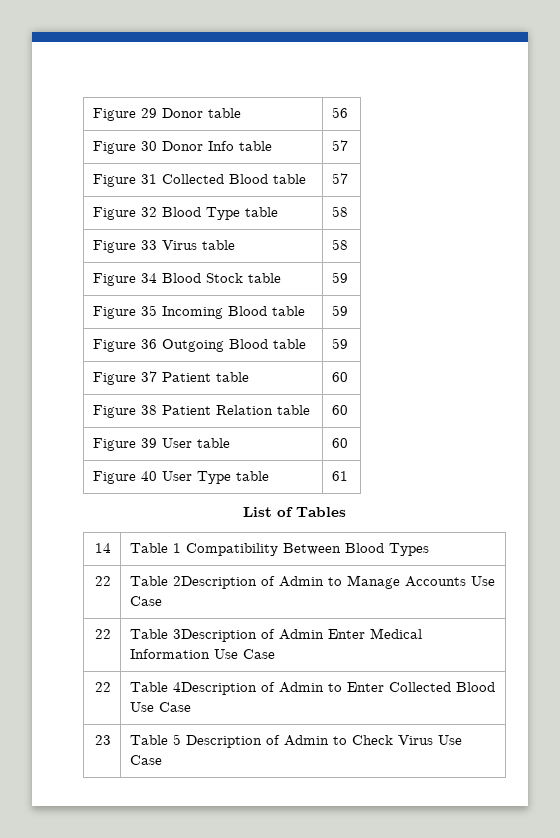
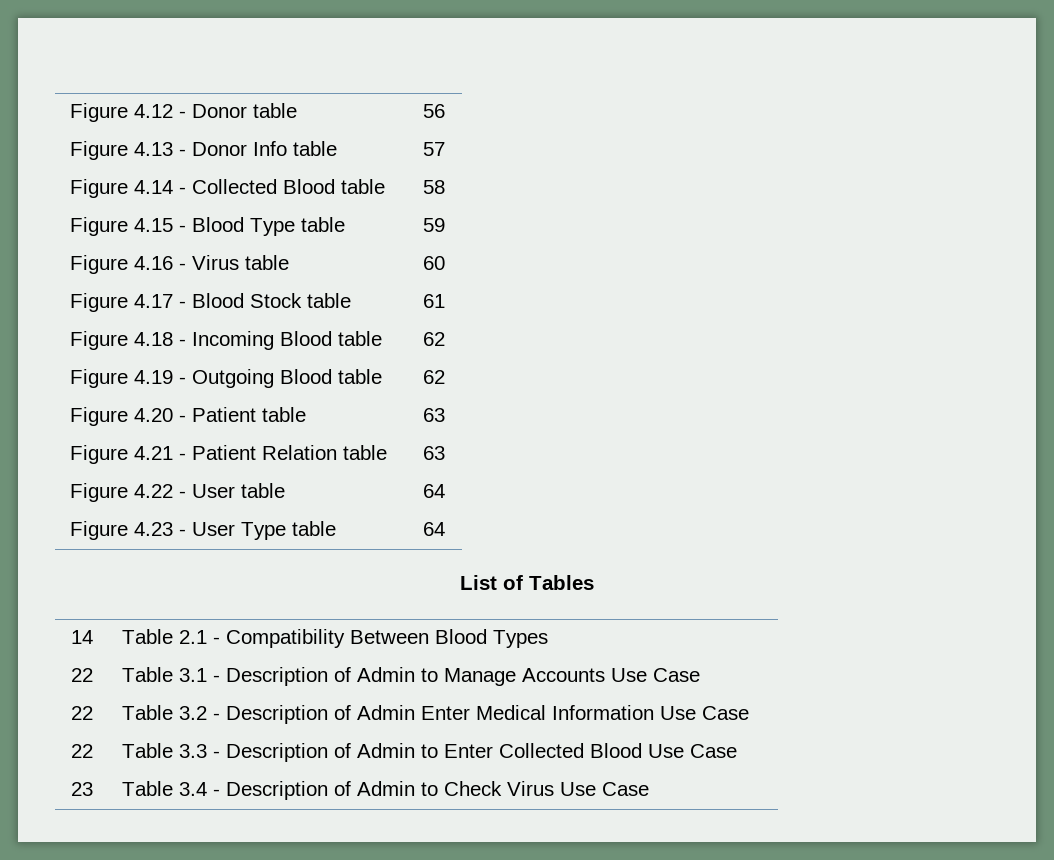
[93,108,158,121] Figure 29 -> [69,103,186,122] Figure 4.12 -
[141,141,158,151] 30 -> [133,142,186,156] 4.13 -
[141,174,158,184] 31 -> [133,180,186,194] 4.14 -
[332,173,349,184] [93,207,279,220] [332,206,349,217] [93,240,236,253] [332,239,349,250] [93,273,282,286] [332,272,349,283] [93,305,306,319] [332,305,349,316] [93,339,307,352] [332,338,349,349] [93,371,250,385] [332,372,349,382] [93,405,158,418] 57 // Figure 32 Blood Type table | 58 // Figure 33 Virus table | 58 // Figure 34 Blood Stock table | 59 // Figure 35 Incoming Blood table | 59 // Figure 36 Outgoing Blood table | 59 // Figure 37 Patient table | 60 // Figure 38 -> [422,180,445,194] [69,217,345,236] [422,218,445,232] [69,255,289,274] [422,256,445,270] [69,293,351,312] [422,294,445,308] [69,331,382,350] [422,332,445,346] [69,369,382,388] [422,370,445,384] [69,407,306,426] [422,408,445,422] [69,445,186,464] 58 // Figure 4.15 - Blood Type table | 59 // Figure 4.16 - Virus table | 60 // Figure 4.17 - Blood Stock table | 61 // Figure 4.18 - Incoming Blood table | 62 // Figure 4.19 - Outgoing Blood table | 62 // Figure 4.20 - Patient table | 63 // Figure 4.21 -
[332,405,349,415] [93,438,158,451] 60 // Figure 39 -> [422,446,445,460] [69,483,186,502] 63 // Figure 4.22 -
[332,438,349,448] [93,471,158,484] 60 // Figure 40 -> [422,484,445,498] [69,521,186,540] 64 // Figure 4.23 -
[332,471,349,481] 61 -> [422,522,445,536] 64
[173,543,182,553] 1 -> [178,630,220,644] 2.1 -
[173,576,258,589] 2Description -> [178,667,328,686] 3.1 - Description
[173,629,258,642] 3Description -> [178,705,328,724] 3.2 - Description
[173,682,258,695] 4Description -> [178,743,328,762] 3.3 - Description
[173,734,182,745] 5 -> [178,782,220,796] 3.4 -

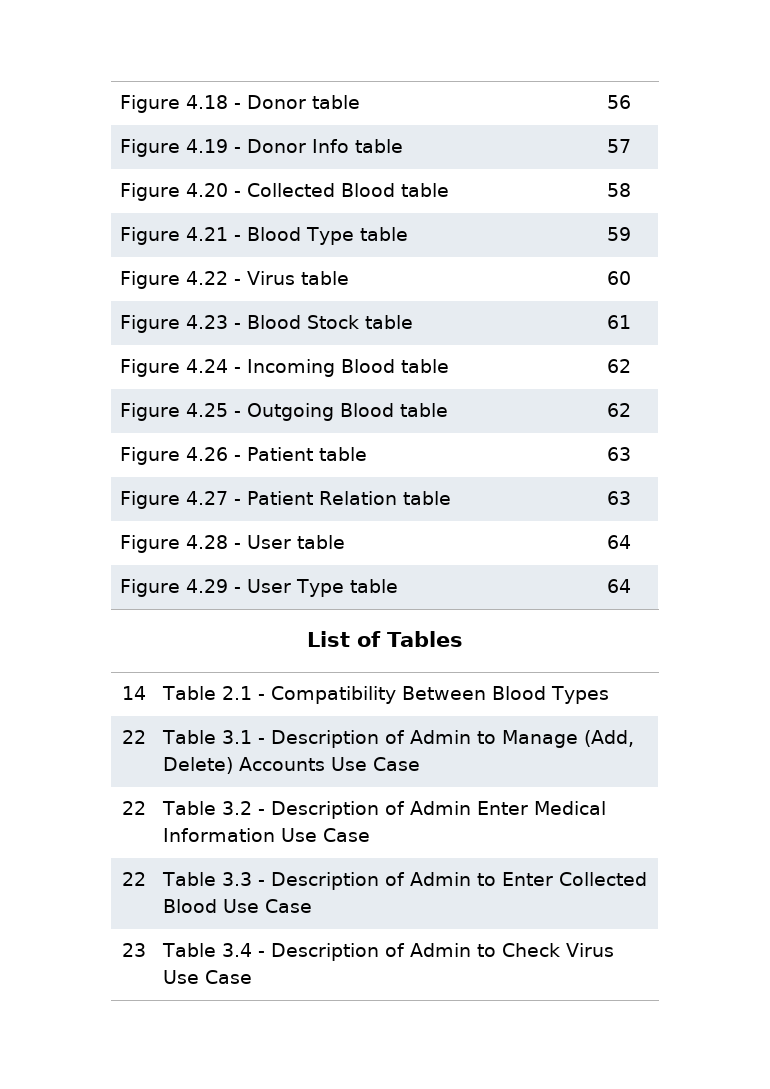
[69,103,173,122] Figure 4.12 -> [120,95,229,113] Figure 4.18
[133,142,173,156] 4.13 -> [186,139,229,153] 4.19
[133,180,173,194] 4.14 -> [186,183,229,197] 4.20
[133,218,173,232] 4.15 -> [186,227,229,241] 4.21
[133,256,173,270] 4.16 -> [186,271,229,285] 4.22
[133,294,173,308] 4.17 -> [186,315,229,329] 4.23
[133,332,173,346] 4.18 -> [186,359,229,373] 4.24
[133,370,173,384] 4.19 -> [186,403,229,417] 4.25
[133,408,173,422] 4.20 -> [186,447,229,461] 4.26
[133,446,173,460] 4.21 -> [186,491,229,505] 4.27
[133,484,173,498] 4.22 -> [186,535,229,549] 4.28
[133,522,173,536] 4.23 -> [186,579,229,593] 4.29
(516, 677) none -> [583,730,634,747] [163,757,234,774] (Add, Delete)

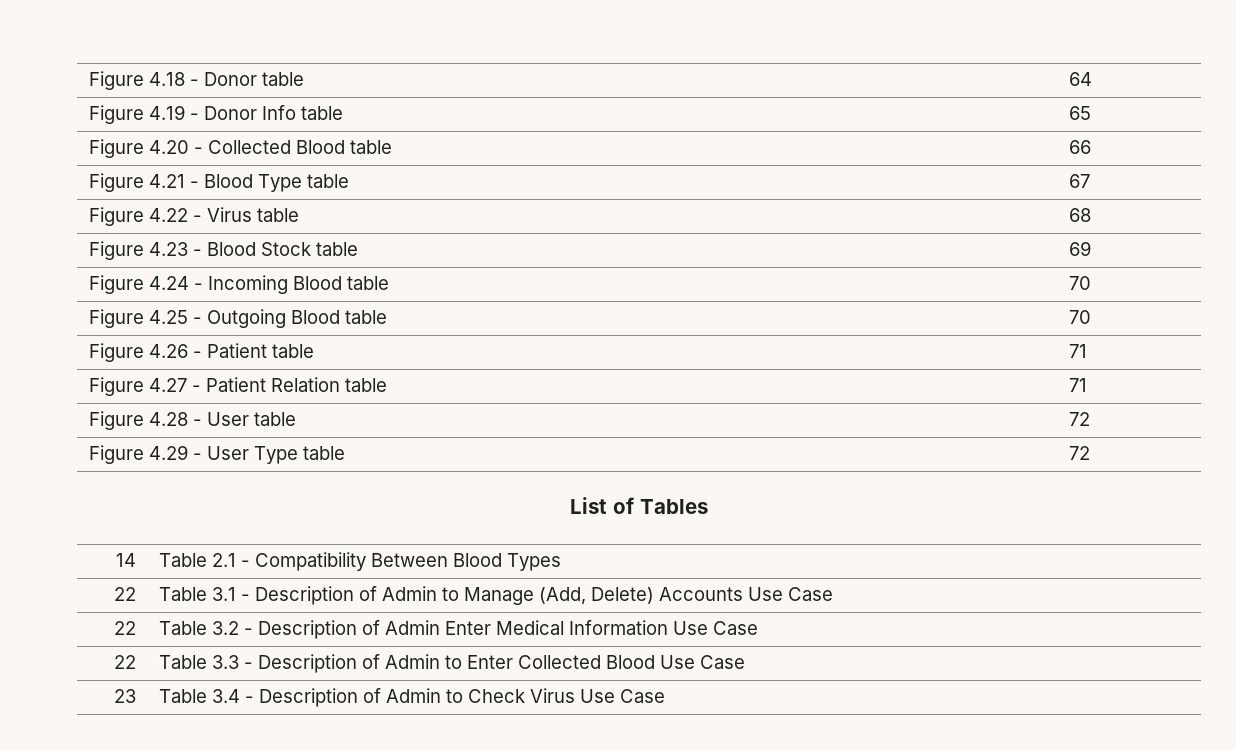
[607,95,632,109] 56 -> [1069,72,1093,86] 64
[607,139,632,153] 57 -> [1069,106,1092,120] 65
[607,183,632,197] 58 -> [1069,140,1092,154] 66
[607,227,632,241] 59 -> [1069,174,1091,188] 67
[607,271,632,285] 60 -> [1069,208,1092,222] 68
[607,315,632,329] 61 -> [1069,241,1092,256] 69
[607,359,632,373] 62 -> [1069,276,1092,290] 70
[607,403,632,417] 62 -> [1069,310,1092,324] 70
[607,447,632,461] 63 -> [1069,344,1088,358] 71
[607,491,632,505] 63 -> [1069,378,1088,392] 71
[607,535,632,549] 64 -> [1069,412,1091,426] 72
[607,579,632,593] 64 -> [1069,446,1091,460] 72

